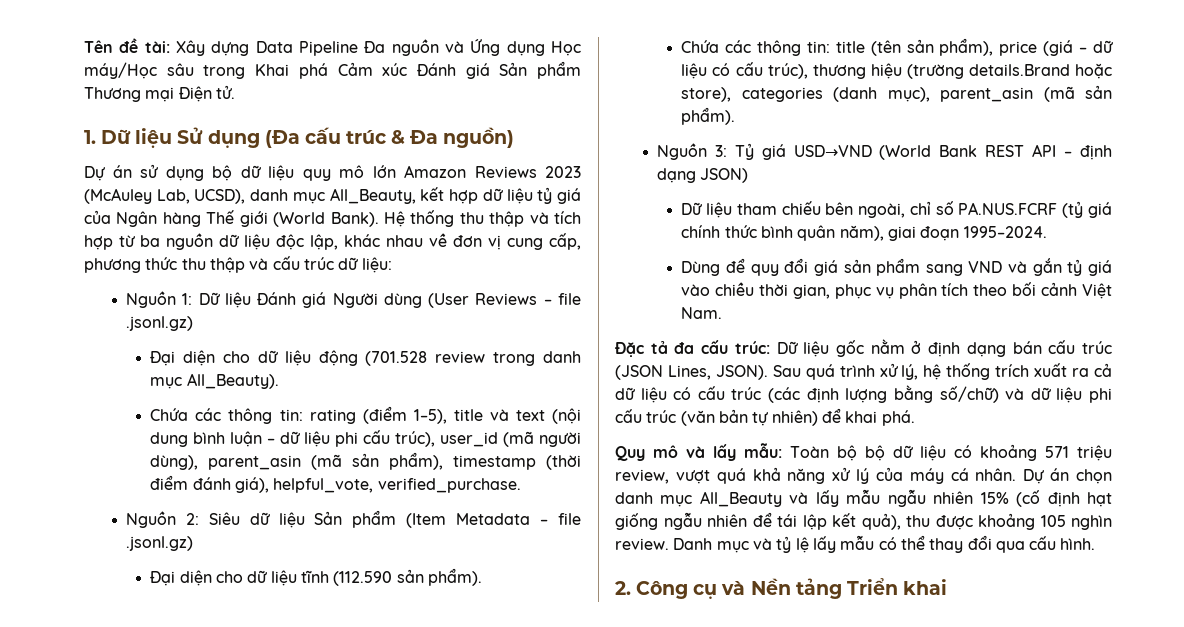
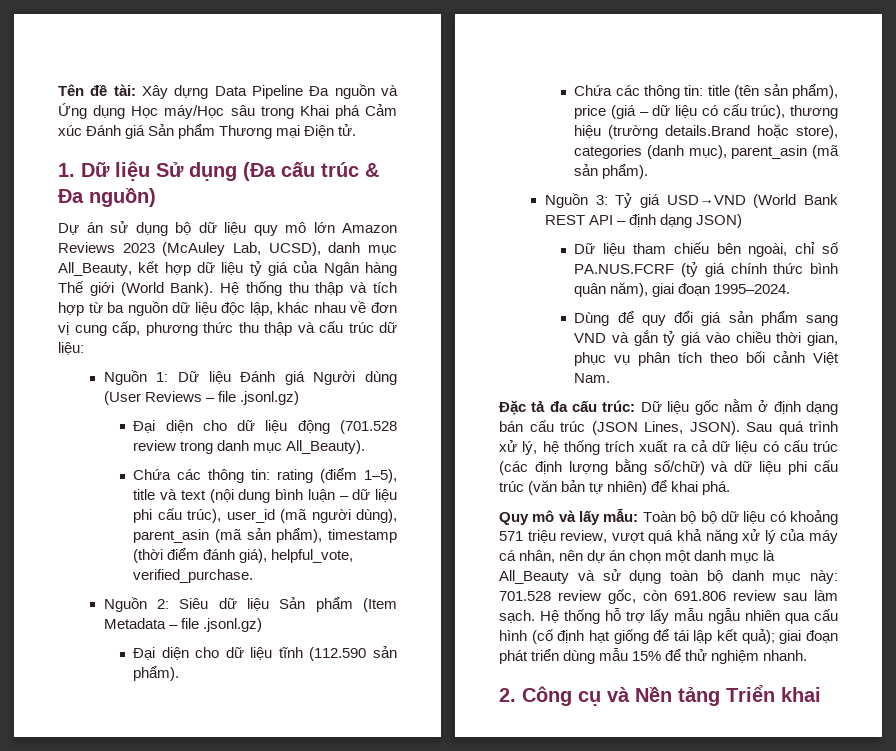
[975,468,1045,484] nhân. Dự -> [519,550,606,563] nhân, nên dự
[615,492,693,507] danh mục -> [665,550,776,563] một danh mục là
(809, 498) none -> [602,569,838,584] [499,589,838,604] [499,608,645,624] sử dụng toàn bộ danh mục này: 701.528 review gốc, còn 691.806 review sau làm sạch. Hệ thống hỗ trợ
[980,492,1009,504] 15% -> [785,609,838,624] [499,630,527,641] qua cấu hình
[663,512,747,530] ngẫu nhiên -> (649, 636) none
[861,513,1112,530] [615,535,1096,553] quả), thu được khoảng 105 nghìn review. Danh mục và tỷ lệ lấy mẫu có thể thay đổi qua cấu hình. -> [741,629,838,644] [499,648,808,664] quả); giai đoạn phát triển dùng mẫu 15% để thử nghiệm nhanh.

